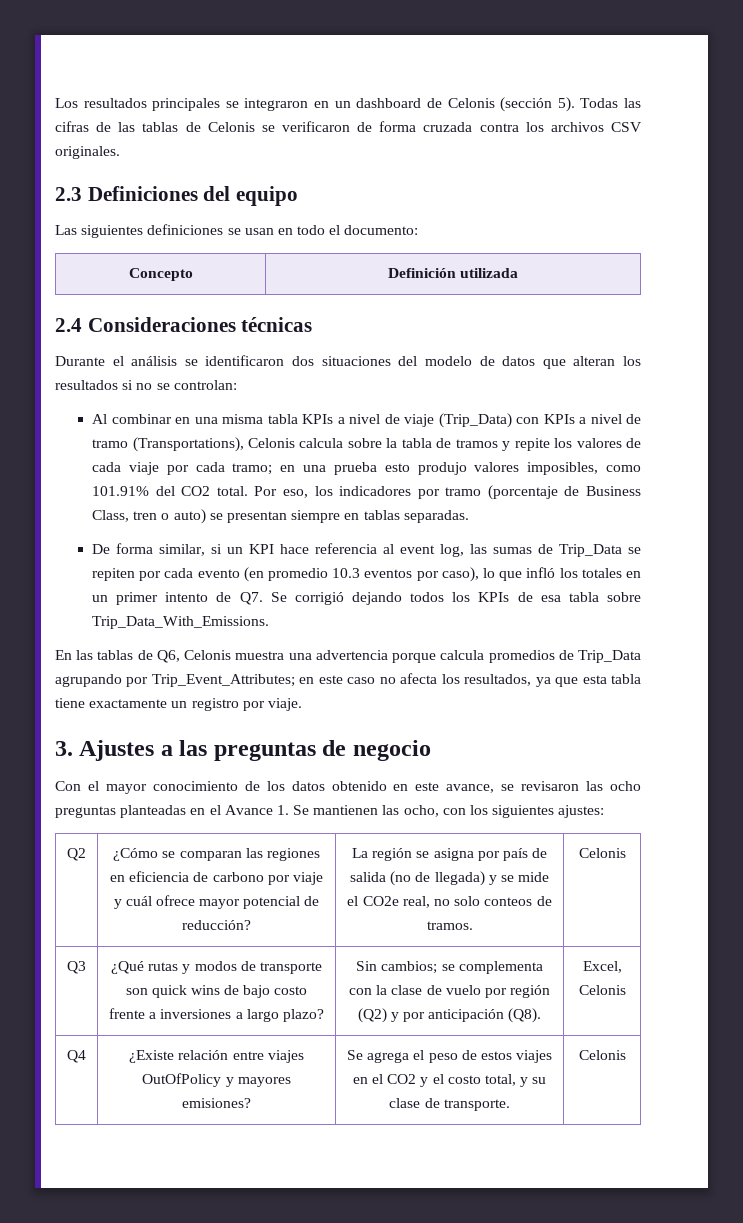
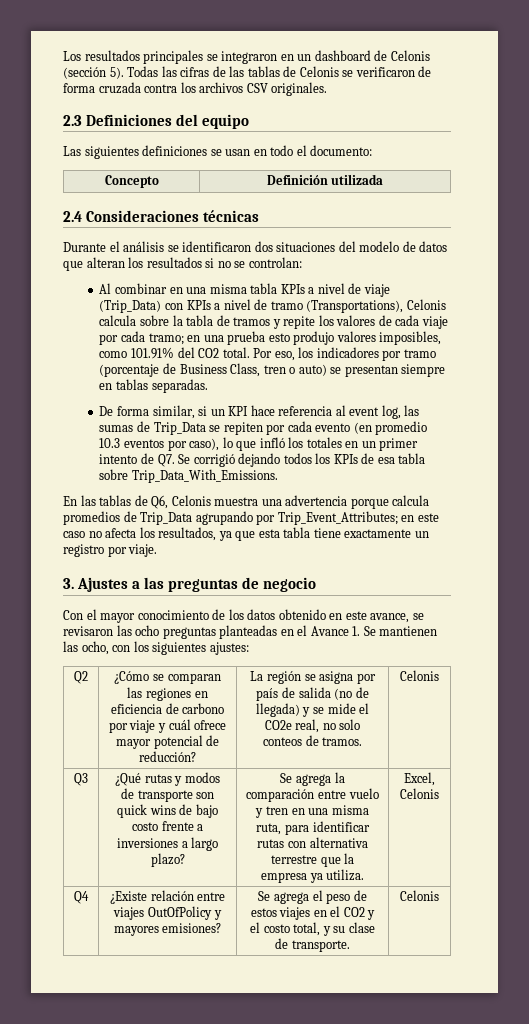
[356,961,543,974] [348,985,551,998] [357,1008,542,1023] Sin cambios; se complementa con la clase de vuelo por región (Q2) y por anticipación (Q8). -> [280,772,345,786] [246,788,379,802] [255,805,369,818] [256,821,370,835] [257,837,368,848] [270,853,355,867] [260,869,365,883] Se agrega la comparación entre vuelo y tren en una misma ruta, para identificar rutas con alternativa terrestre que la empresa ya utiliza.

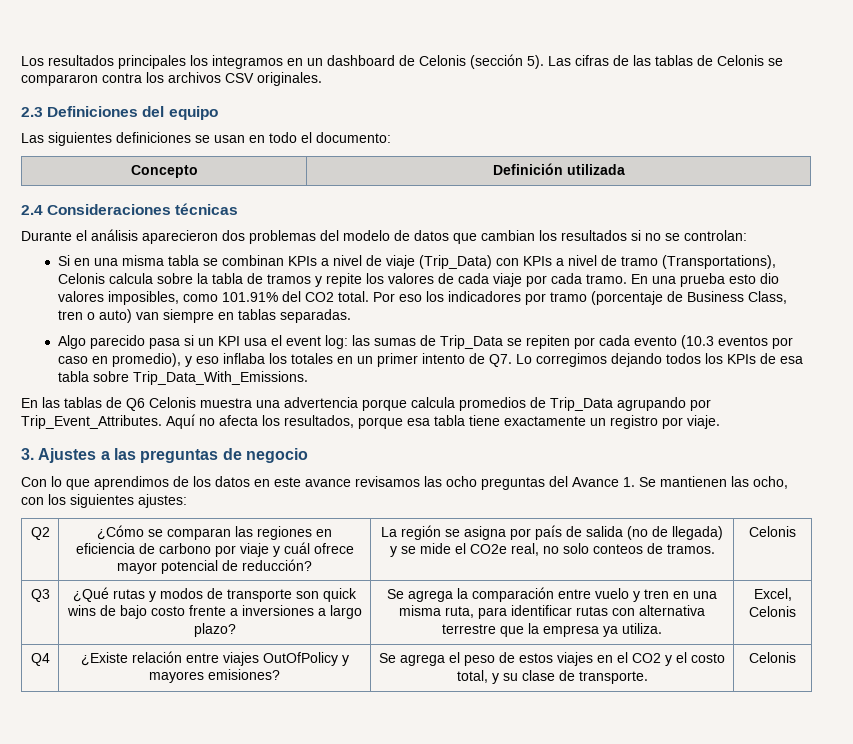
[206,51,278,64] se integraron -> [190,55,283,69] los integramos
[127,66,177,77] Todas las -> [548,56,571,66] Las
[355,66,432,77] [63,82,141,94] verificaron de forma cruzada -> [21,74,98,86] compararon
[167,241,336,252] se identificaron dos situaciones -> [142,230,316,244] aparecieron dos problemas
[86,257,125,268] alteran -> [481,230,535,241] cambian
[99,283,167,294] Al combinar -> [57,255,70,266] Si
(278, 288) none -> [202,255,284,266] se combinan
[148,333,201,345] tramo; en -> [585,274,648,284] tramo. En
[293,331,335,345] produjo -> [759,273,779,284] dio
[274,351,295,361] eso, -> [398,294,422,302] eso
[330,365,398,377] se presentan -> [135,312,159,320] van
[99,405,401,419] De forma similar, si un KPI hace referencia al event log, -> [57,335,348,349] Algo parecido pasa si un KPI usa el event log:
[353,421,428,435] [99,437,285,451] (en promedio 10.3 eventos por caso), lo que infló -> [680,335,793,349] [57,353,265,367] (10.3 eventos por caso en promedio), y eso inflaba
[178,454,235,467] Se corrigió -> [515,353,607,367] Lo corregimos
[151,495,169,509] Q6, -> [126,398,145,411] Q6
[277,511,439,525] [63,531,85,538] Trip_Event_Attributes; en este caso -> [21,414,195,429] Trip_Event_Attributes. Aquí
[218,529,280,541] ya que esta -> [358,417,430,429] porque esa
[86,609,209,623] el mayor conocimiento -> [51,476,169,490] lo que aprendimos
[278,609,424,623] [63,625,308,639] obtenido en este avance, se revisaron las ocho preguntas planteadas en el -> [254,476,568,490] en este avance revisamos las ocho preguntas del

